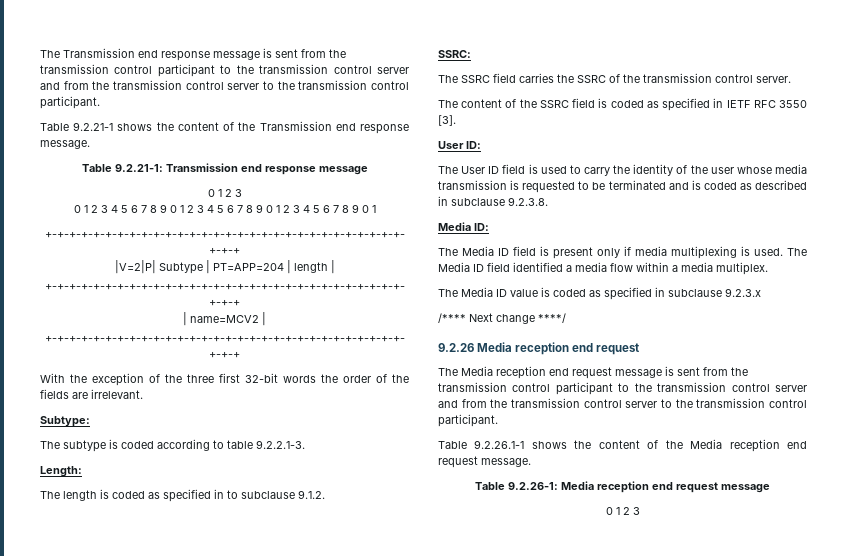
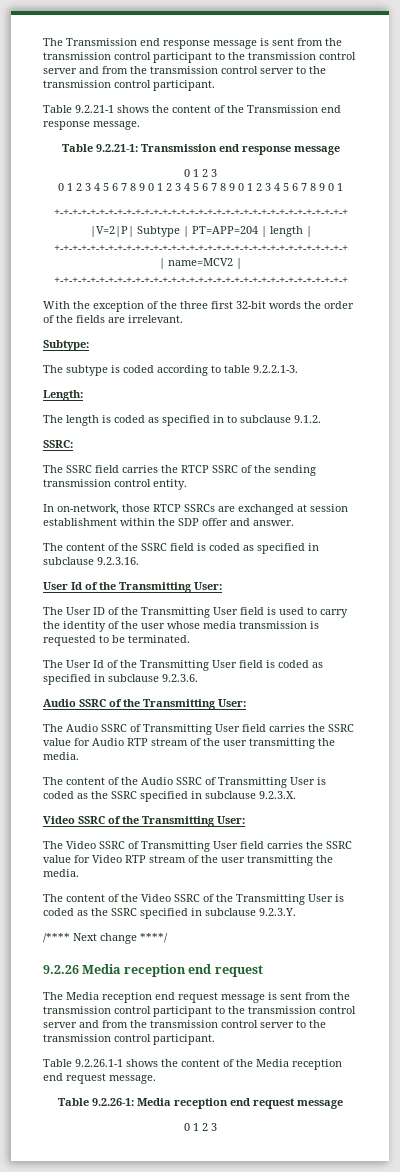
[577,73,791,83] SSRC of the transmission control server. -> [181,465,316,476] [43,479,187,490] [43,504,348,515] [43,518,294,526] RTCP SSRC of the sending transmission control entity. // In on-network, those RTCP SSRCs are exchanged at session establishment within the SDP offer and answer.
[726,100,807,108] [438,115,456,126] [438,141,481,149] IETF RFC 3550 [3]. // User ID: -> [43,557,139,565] [43,582,222,593] subclause 9.2.3.16. // User Id of the Transmitting User:
(500, 170) none -> [108,607,238,618] of the Transmitting User
[608,180,807,190] [438,196,548,206] [438,222,489,231] [438,246,807,259] [438,262,768,275] [438,287,761,300] terminated and is coded as described in subclause 9.2.3.8. // Media ID: // The Media ID field is present only if media multiplexing is used. The Media ID field identified a media flow within a media multiplex. // The Media ID value is coded as specified in subclause 9.2.3.x -> [128,635,190,643] [43,660,323,671] [43,674,198,685] [43,699,246,710] [43,724,354,735] [43,738,335,749] [43,752,79,760] [43,777,326,788] [43,791,296,802] [43,816,245,827] [43,841,352,852] [43,855,333,866] [43,869,79,877] [43,894,344,905] [43,908,296,919] terminated. // The User Id of the Transmitting User field is coded as specified in subclause 9.2.3.6. // Audio SSRC of the Transmitting User: // The Audio SSRC of Transmitting User field carries the SSRC value for Audio RTP stream of the user transmitting the media. // The content of the Audio SSRC of Transmitting User is coded as the SSRC specified in subclause 9.2.3.X. // Video SSRC of the Transmitting User: // The Video SSRC of Transmitting User field carries the SSRC value for Video RTP stream of the user transmitting the media. // The content of the Video SSRC of the Transmitting User is coded as the SSRC specified in subclause 9.2.3.Y.

